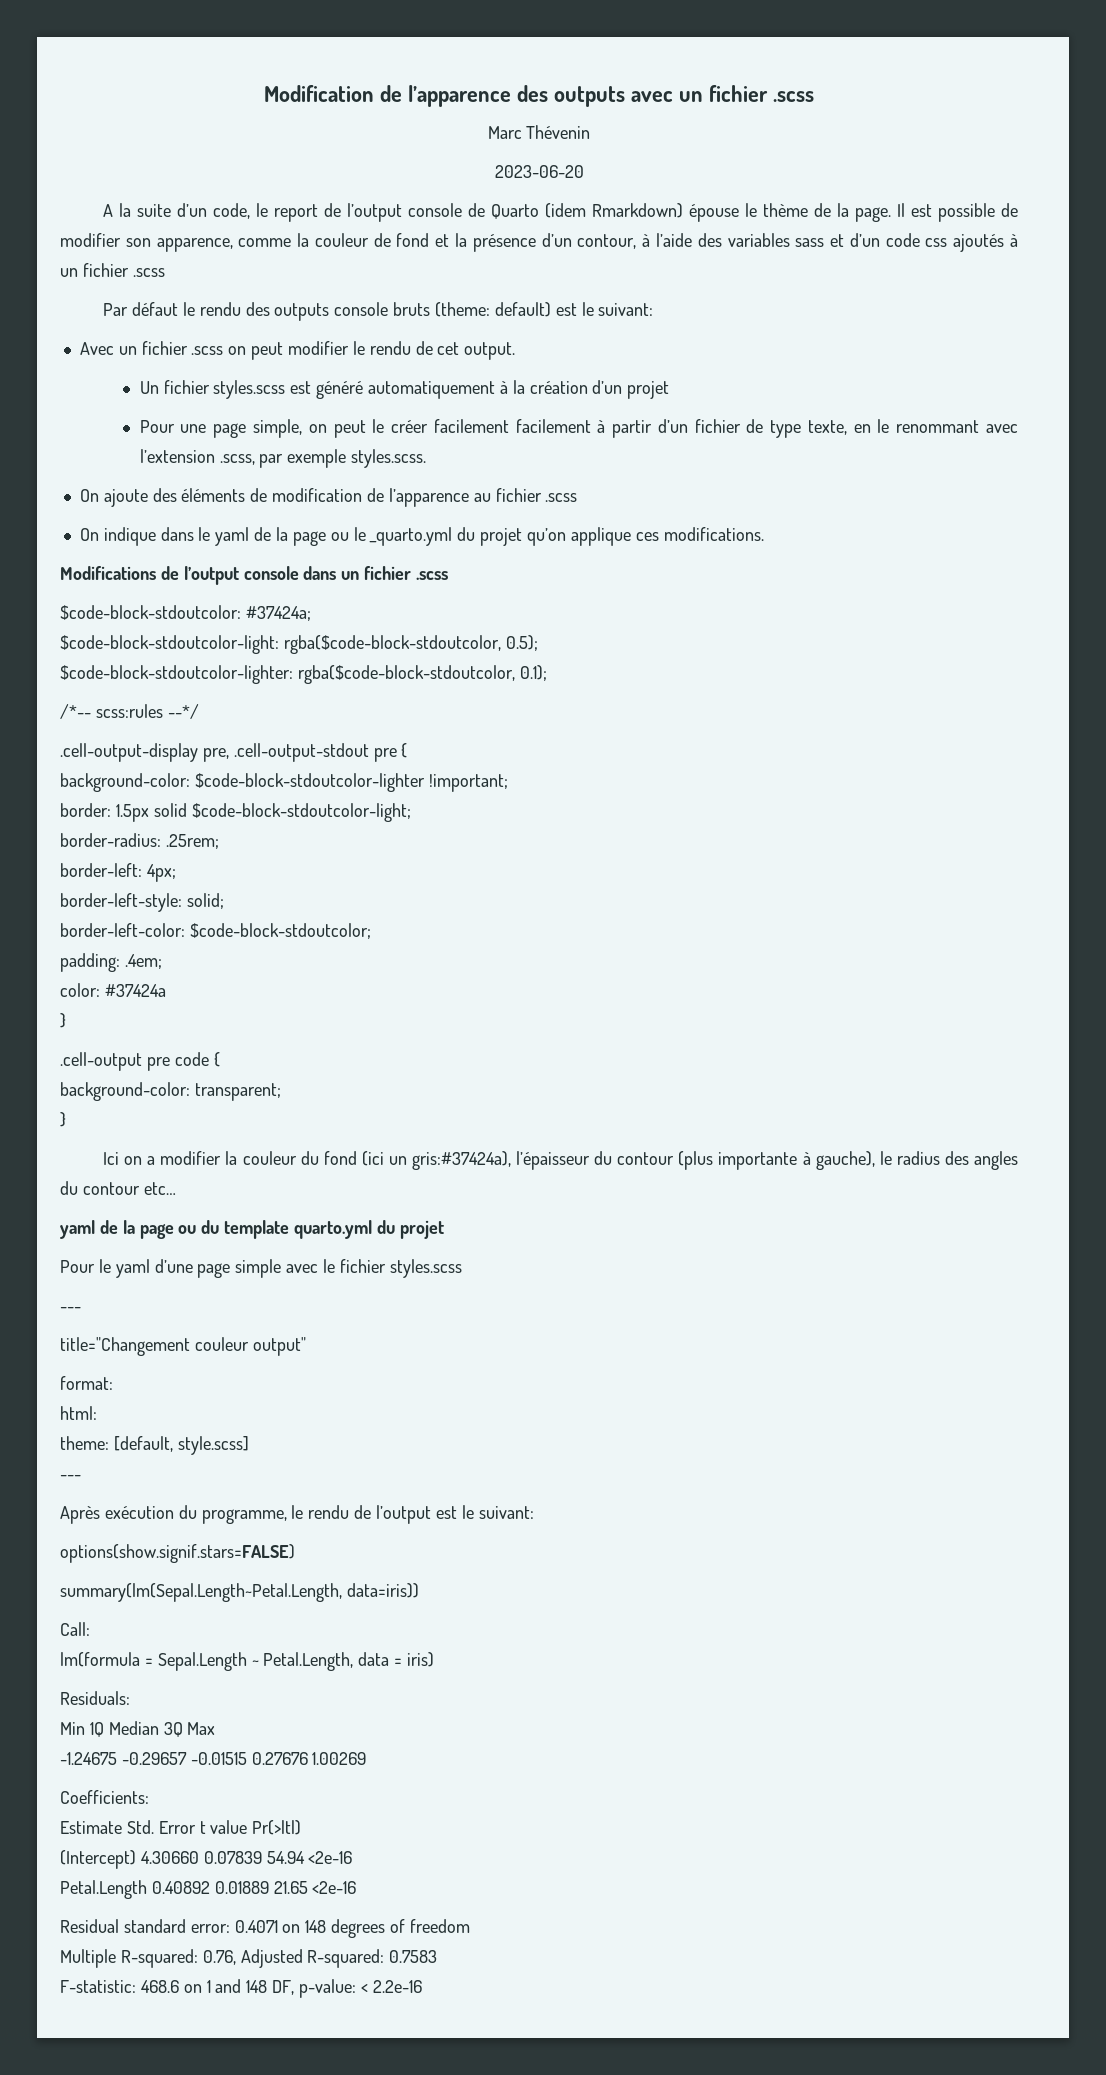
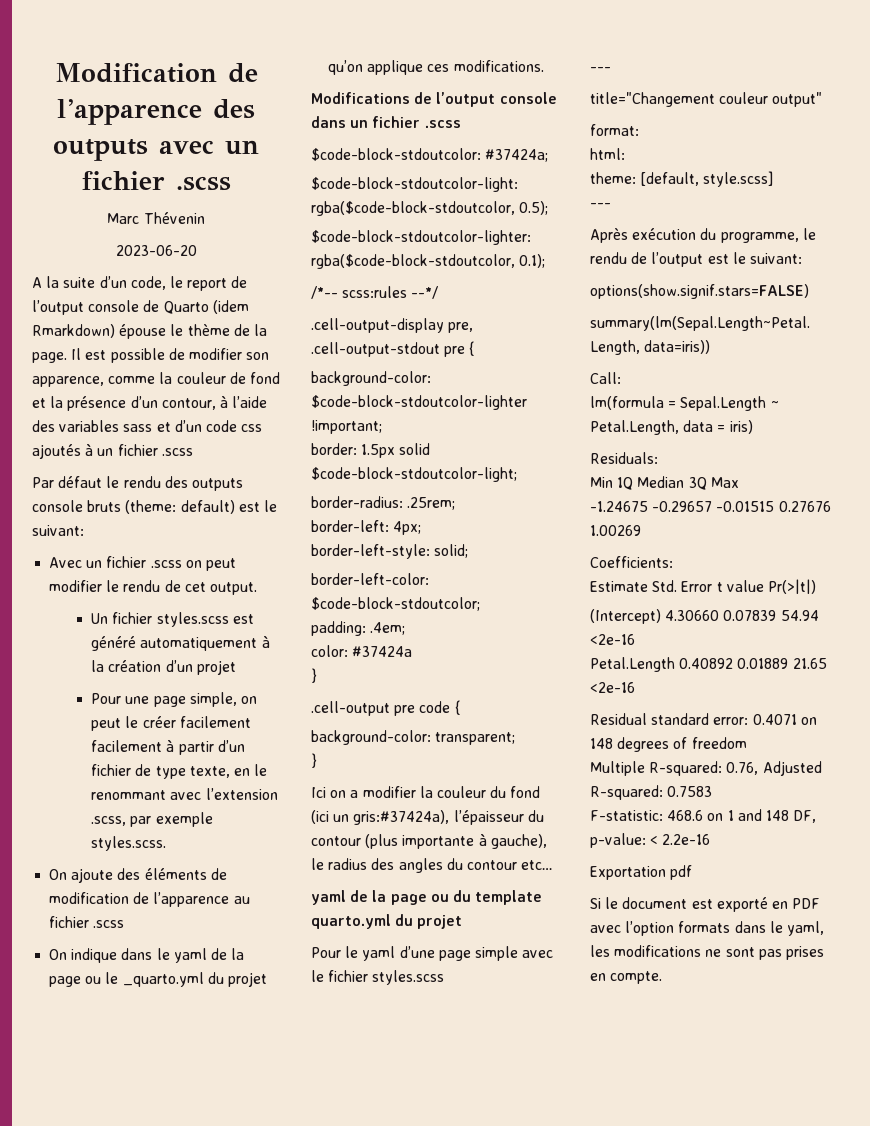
(422, 1986) none -> [590,865,693,880] [590,897,821,912] [590,921,824,936] [590,945,824,960] [590,971,663,984] // Exportation pdf // Si le document est exporté en PDF avec l’option formats dans le yaml, les modifications ne sont pas prises en compte.

